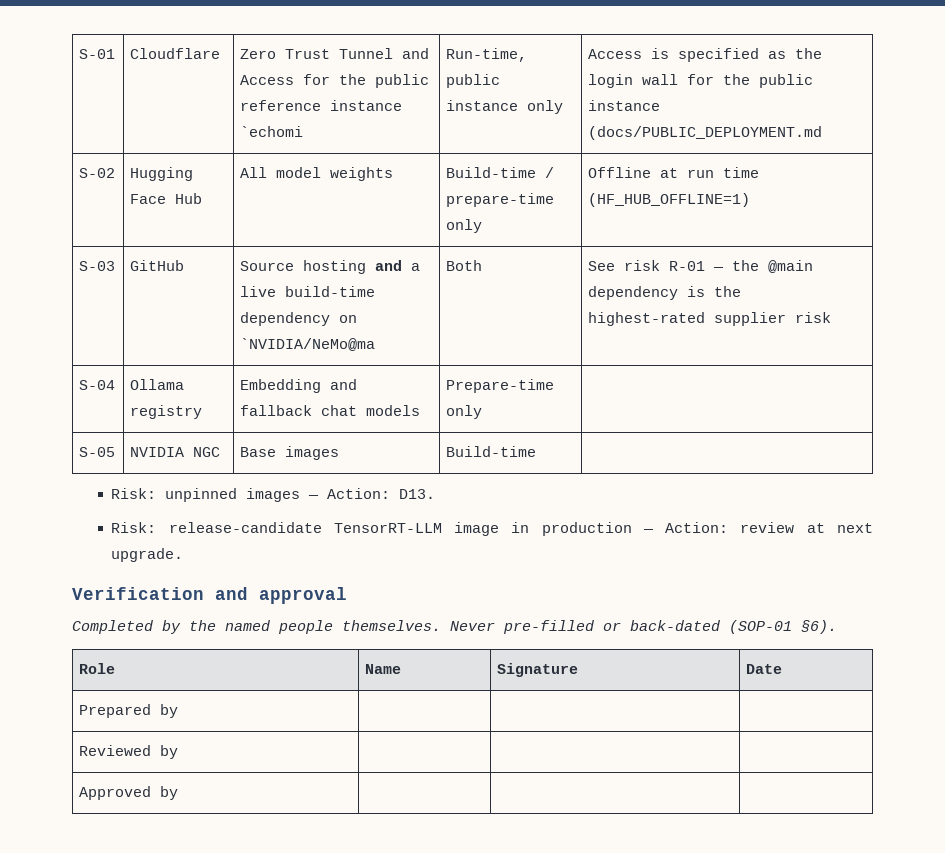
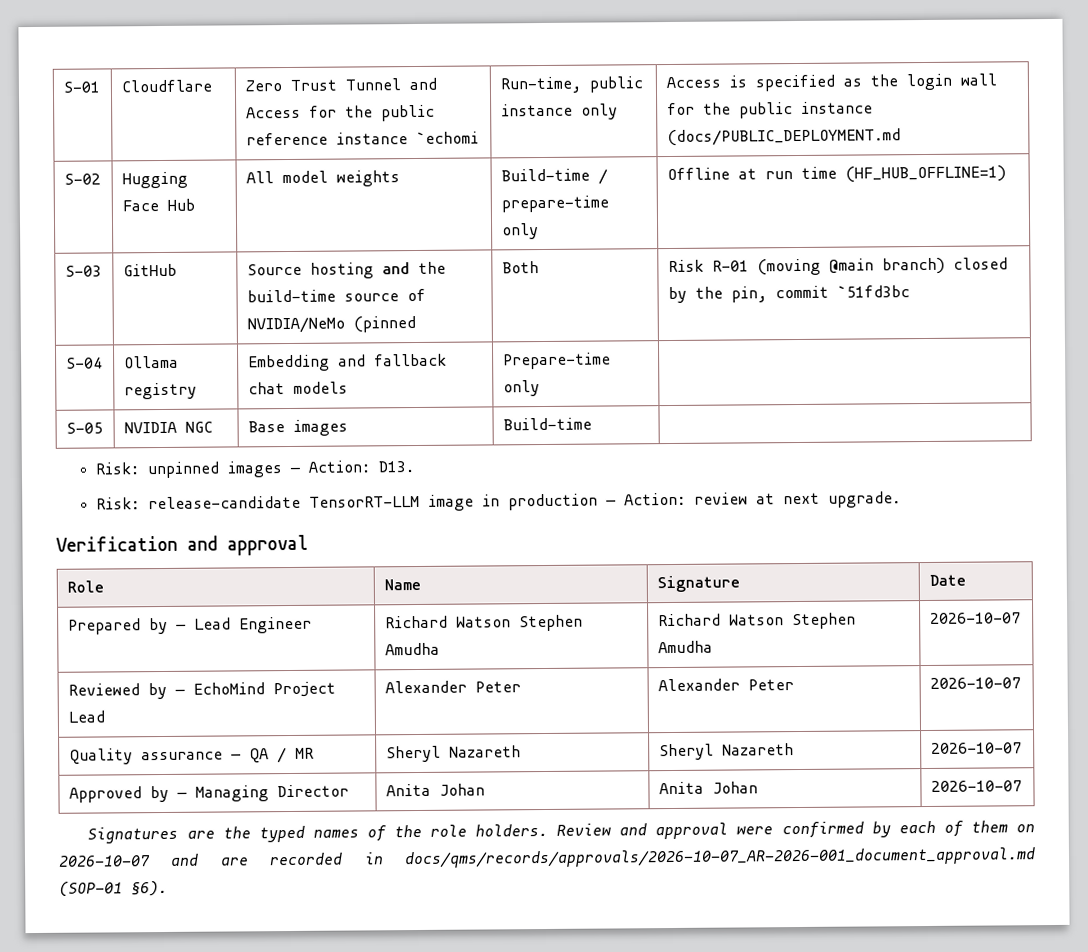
[411,263,421,271] [240,286,376,297] [240,312,358,326] [240,338,376,351] [446,260,483,271] [588,260,814,273] [588,286,742,300] [588,312,832,326] a live build-time dependency on `NVIDIA/NeMo@ma | Both | See risk R-01 — the @main dependency is the highest-rated supplier risk -> [417,261,446,274] [246,288,426,303] [246,316,416,334] [501,261,539,274] [667,257,1008,276] [667,285,910,304] the build-time source of NVIDIA/NeMo (pinned | Both | Risk R-01 (moving @main branch) closed by the pin, commit `51fd3bc
[72,620,837,634] // Completed by the named people themselves. Never pre-filled or back-dated (SOP-01 §6). -> (309, 545) none
[79,745,179,759] [79,786,179,800] | | | // Reviewed by | | | // Approved by | | | -> [175,616,312,634] [384,614,583,632] [384,642,440,656] [657,612,856,630] [657,640,713,654] [929,612,1021,624] [67,681,336,700] [67,710,105,723] [384,680,521,694] [657,678,794,692] [929,677,1021,689] [68,747,314,765] [385,745,521,763] [658,743,794,761] [930,742,1022,754] [68,784,349,803] [385,783,485,797] [658,781,758,795] [930,780,1022,792] [87,820,1035,844] [58,847,1036,869] [59,880,168,897] — Lead Engineer | Richard Watson Stephen Amudha | Richard Watson Stephen Amudha | 2026-10-07 // Reviewed by — EchoMind Project Lead | Alexander Peter | Alexander Peter | 2026-10-07 // Quality assurance — QA / MR | Sheryl Nazareth | Sheryl Nazareth | 2026-10-07 // Approved by — Managing Director | Anita Johan | Anita Johan | 2026-10-07 // Signatures are the typed names of the role holders. Review and approval were confirmed by each of them on 2026-10-07 and are recorded in docs/qms/records/approvals/2026-10-07_AR-2026-001_document_approval.md (SOP-01 §6).

